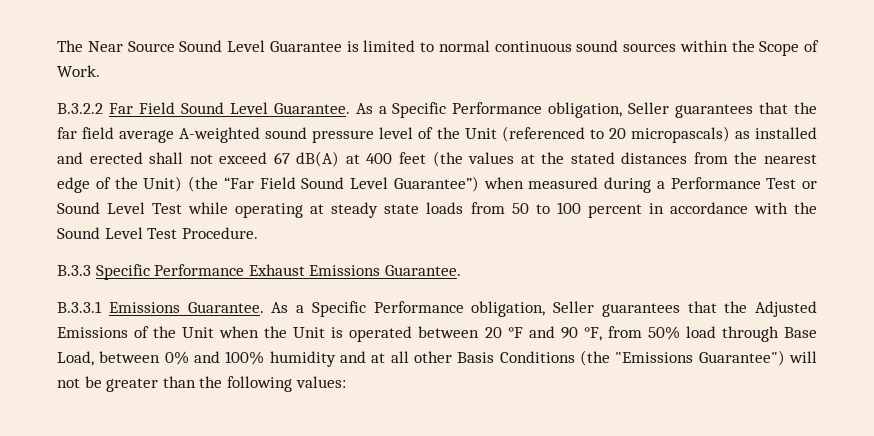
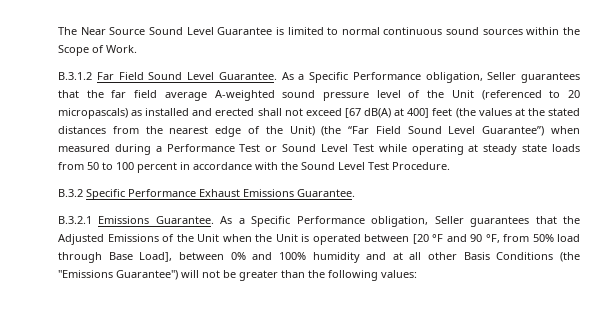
[57,103,103,114] B.3.2.2 -> [58,72,92,80] B.3.1.2
[273,152,290,164] 67 -> [344,108,361,118] [67
[366,153,393,164] 400 -> [407,108,430,118] 400]
[57,265,91,276] B.3.3 -> [58,189,83,197] B.3.2
[57,301,102,313] B.3.3.1 -> [58,216,92,224] B.3.2.1
[484,327,502,338] 20 -> [412,234,429,244] [20
[57,351,94,366] Load, -> [139,252,173,262] Load],

